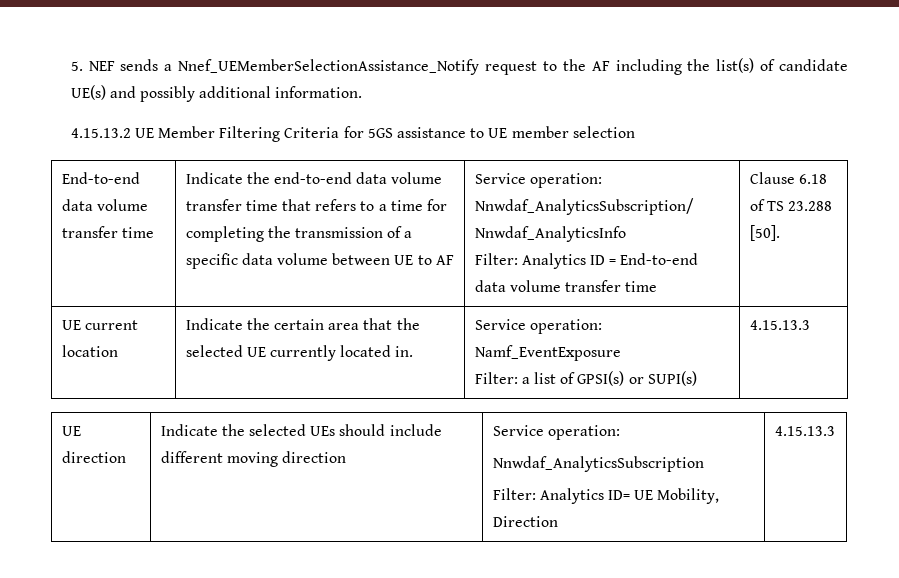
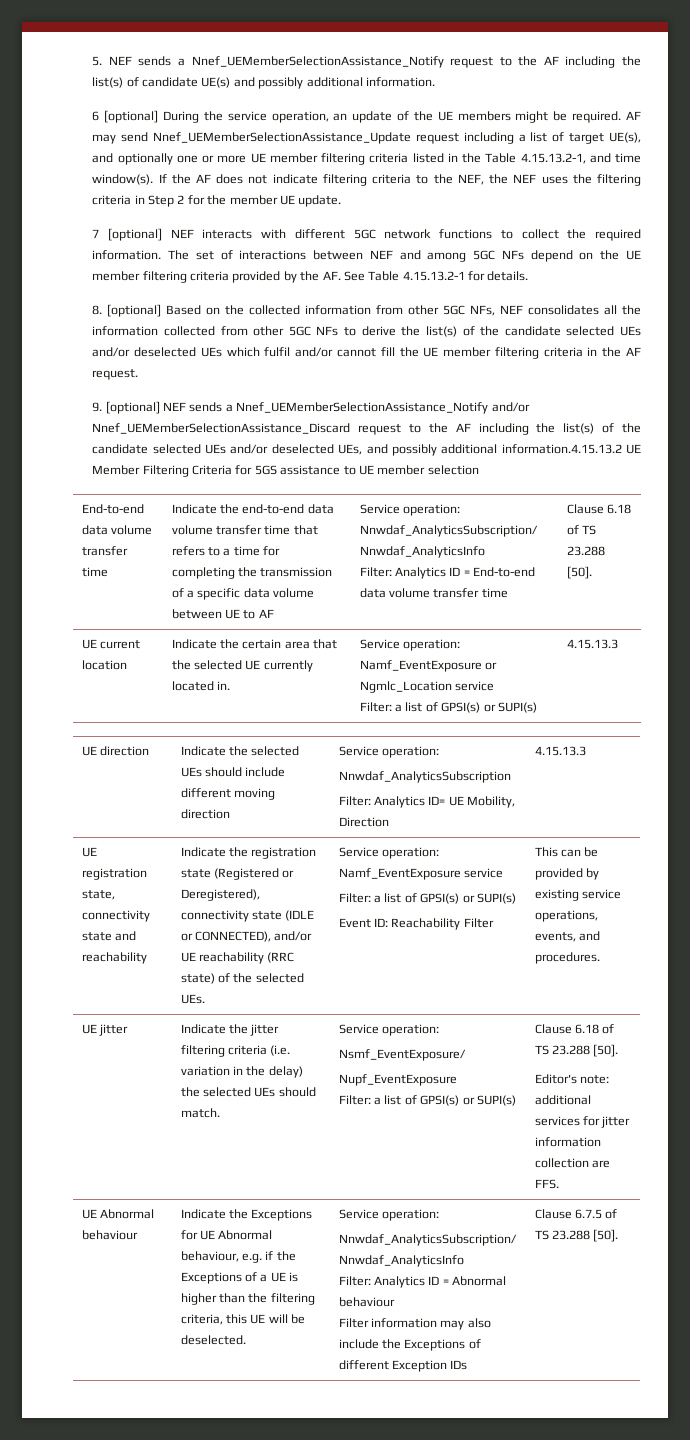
[70,128,131,138] 4.15.13.2 -> [92,110,641,123] [92,132,641,144] [92,153,641,165] [92,174,641,186] [92,195,342,207] [92,228,642,241] [92,250,641,262] [92,271,529,283] [92,304,641,317] [92,326,642,337] [92,347,641,359] [92,369,139,380] [92,401,530,414] [92,423,641,435] [92,444,622,456] 6 [optional] During the service operation, an update of the UE members might be required. AF may send Nnef_UEMemberSelectionAssistance_Update request including a list of target UE(s), and optionally one or more UE member filtering criteria listed in the Table 4.15.13.2-1, and time window(s). If the AF does not indicate filtering criteria to the NEF, the NEF uses the filtering criteria in Step 2 for the member UE update. // 7 [optional] NEF interacts with different 5GC network functions to collect the required information. The set of interactions between NEF and among 5GC NFs depend on the UE member filtering criteria provided by the AF. See Table 4.15.13.2-1 for details. // 8. [optional] Based on the collected information from other 5GC NFs, NEF consolidates all the information collected from other 5GC NFs to derive the list(s) of the candidate selected UEs and/or deselected UEs which fulfil and/or cannot fill the UE member filtering criteria in the AF request. // 9. [optional] NEF sends a Nnef_UEMemberSelectionAssistance_Notify and/or Nnef_UEMemberSelectionAssistance_Discard request to the AF including the list(s) of the candidate selected UEs and/or deselected UEs, and possibly additional information.4.15.13.2
(621, 353) none -> [485,662,498,670] [359,681,495,693] or Ngmlc_Location service
(835, 431) none -> [81,847,97,857] [81,868,147,880] [81,890,115,900] [81,910,150,922] [81,931,137,941] [81,952,147,964] [180,847,317,859] [180,868,295,880] [180,889,260,901] [180,910,315,922] [180,931,313,942] [180,952,295,964] [180,973,304,984] [180,994,205,1004] [338,847,440,859] [338,868,504,880] [338,893,516,904] [338,918,494,930] [534,847,599,857] [534,868,600,880] [534,889,622,901] [534,910,598,922] [534,931,601,942] [534,952,600,964] [81,1024,129,1036] [180,1024,280,1036] [180,1045,291,1057] [180,1066,303,1078] [180,1087,316,1097] [180,1108,220,1118] [338,1024,440,1036] [338,1049,466,1061] [338,1074,457,1086] [338,1095,516,1106] [534,1024,615,1034] [534,1044,619,1057] [534,1074,610,1084] [534,1095,591,1105] [534,1116,631,1128] [534,1137,601,1147] [534,1158,611,1168] [534,1179,559,1189] [81,1209,155,1219] [81,1230,138,1240] [180,1209,313,1221] [180,1230,273,1240] [180,1251,296,1263] [180,1272,299,1284] [180,1293,315,1305] [180,1314,306,1325] [180,1335,246,1345] [338,1209,440,1221] [338,1234,517,1246] [338,1255,464,1267] [338,1276,507,1288] [338,1297,395,1307] [338,1318,491,1330] [338,1339,481,1351] [338,1360,468,1372] [534,1209,618,1219] [534,1229,619,1242] // UE registration state, connectivity state and reachability | Indicate the registration state (Registered or Deregistered), connectivity state (IDLE or CONNECTED), and/or UE reachability (RRC state) of the selected UEs. | Service operation: Namf_EventExposure service // Filter: a list of GPSI(s) or SUPI(s) // Event ID: Reachability Filter | This can be provided by existing service operations, events, and procedures. // UE jitter | Indicate the jitter filtering criteria (i.e. variation in the delay) the selected UEs should match. | Service operation: // Nsmf_EventExposure/ // Nupf_EventExposure // Filter: a list of GPSI(s) or SUPI(s) | Clause 6.18 of TS 23.288 [50]. // Editor's note: additional services for jitter information collection are FFS. // UE Abnormal behaviour | Indicate the Exceptions for UE Abnormal behaviour, e.g. if the Exceptions of a UE is higher than the filtering criteria, this UE will be deselected. | Service operation: // Nnwdaf_AnalyticsSubscription/ Nnwdaf_AnalyticsInfo // Filter: Analytics ID = Abnormal behaviour // Filter information may also include the Exceptions of different Exception IDs | Clause 6.7.5 of TS 23.288 [50].

